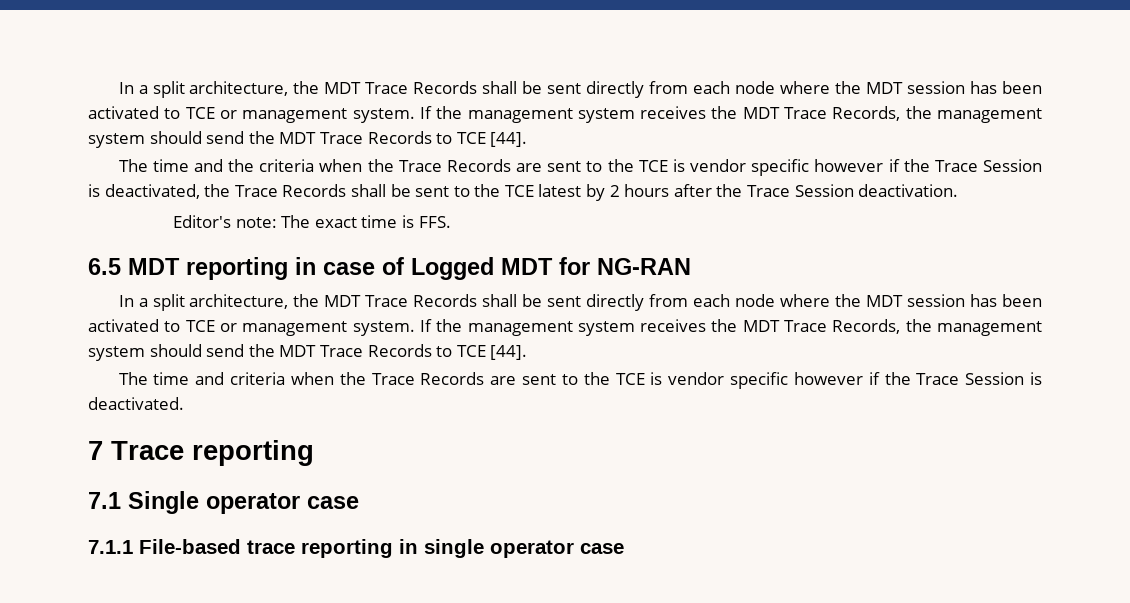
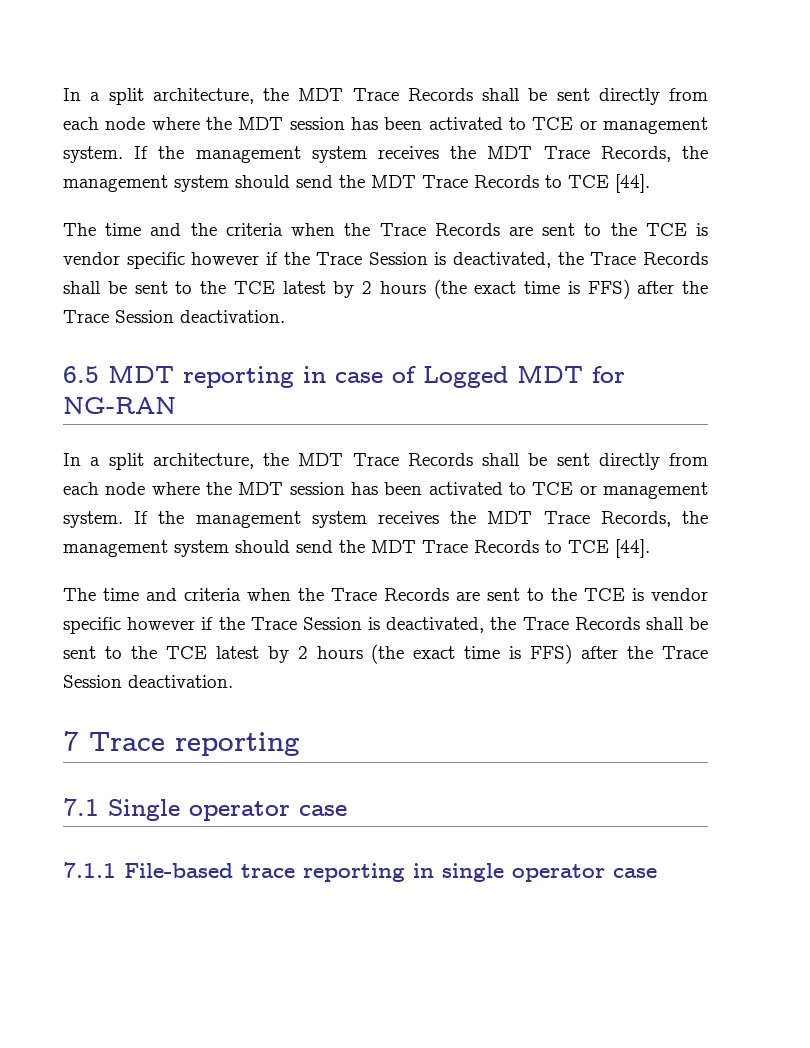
[673,184,959,197] [173,215,451,228] after the Trace Session deactivation. // Editor's note: The exact time is FFS. -> [433,279,708,299] [63,310,285,323] (the exact time is FFS) after the Trace Session deactivation.
[88,397,184,410] deactivated. -> [386,617,708,633] [63,644,708,664] [63,675,233,688] deactivated, the Trace Records shall be sent to the TCE latest by 2 hours (the exact time is FFS) after the Trace Session deactivation.

